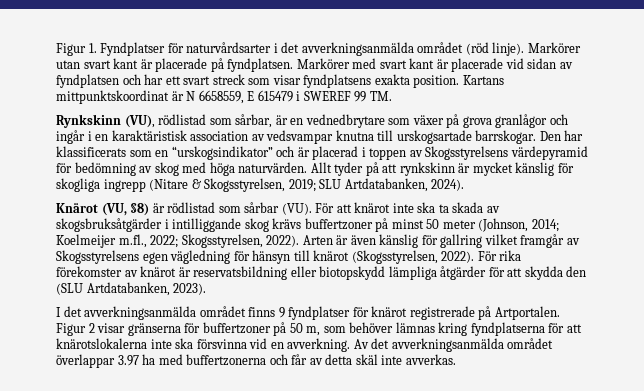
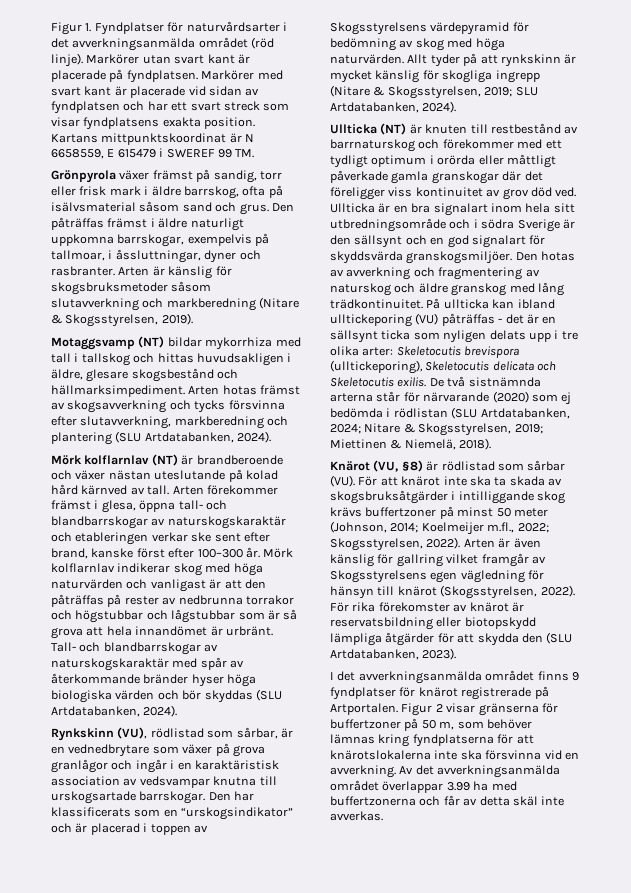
(392, 96) none -> [51,169,282,183] [51,185,283,199] [51,201,294,215] [51,217,244,231] [51,233,270,247] [51,249,261,263] [51,266,232,279] [51,281,212,295] [51,297,300,311] [51,313,193,327] [51,336,301,350] [51,353,292,366] [51,368,239,382] [51,385,301,397] [51,400,285,413] [51,416,289,429] [51,431,272,445] [51,454,283,466] [51,469,278,482] [51,484,278,495] [51,500,227,513] [51,516,286,529] [51,532,270,545] [51,547,294,559] [51,563,263,576] [51,579,266,592] [51,594,294,607] [51,609,298,623] [51,626,273,639] [51,642,219,655] [51,657,245,671] [51,673,257,687] [51,689,282,703] [51,705,178,717] // Grönpyrola växer främst på sandig, torr eller frisk mark i äldre barrskog, ofta på isälvsmaterial såsom sand och grus. Den påträffas främst i äldre naturligt uppkomna barrskogar, exempelvis på tallmoar, i åssluttningar, dyner och rasbranter. Arten är känslig för skogsbruksmetoder såsom slutavverkning och markberedning (Nitare & Skogsstyrelsen, 2019). // Motaggsvamp (NT) bildar mykorrhiza med tall i tallskog och hittas huvudsakligen i äldre, glesare skogsbestånd och hällmarksimpediment. Arten hotas främst av skogsavverkning och tycks försvinna efter slutavverkning, markberedning och plantering (SLU Artdatabanken, 2024). // Mörk kolflarnlav (NT) är brandberoende och växer nästan uteslutande på kolad hård kärnved av tall. Arten förekommer främst i glesa, öppna tall- och blandbarrskogar av naturskogskaraktär och etableringen verkar ske sent efter brand, kanske först efter 100–300 år. Mörk kolflarnlav indikerar skog med höga naturvärden och vanligast är att den påträffas på rester av nedbrunna torrakor och högstubbar och lågstubbar som är så grova att hela innandömet är urbränt. Tall- och blandbarrskogar av naturskogskaraktär med spår av återkommande bränder hyser höga biologiska värden och bör skyddas (SLU Artdatabanken, 2024).
(465, 185) none -> [330,123,579,135] [330,139,562,152] [330,154,556,168] [330,170,543,184] [330,187,577,200] [330,203,575,216] [330,218,575,232] [330,235,546,248] [330,251,576,264] [330,267,540,280] [330,282,564,296] [330,298,555,309] [330,313,557,327] [330,330,578,343] [330,346,520,358] [330,360,557,374] [330,376,541,387] [330,391,572,405] [330,407,570,419] [330,423,543,436] [330,438,492,450] // Ullticka (NT) är knuten till restbestånd av barrnaturskog och förekommer med ett tydligt optimum i orörda eller måttligt påverkade gamla granskogar där det föreligger viss kontinuitet av grov död ved. Ullticka är en bra signalart inom hela sitt utbredningsområde och i södra Sverige är den sällsynt och en god signalart för skyddsvärda granskogsmiljöer. Den hotas av avverkning och fragmentering av naturskog och äldre granskog med lång trädkontinuitet. På ullticka kan ibland ulltickeporing (VU) påträffas - det är en sällsynt ticka som nyligen delats upp i tre olika arter: Skeletocutis brevispora (ulltickeporing), Skeletocutis delicata och Skeletocutis exilis. De två sistnämnda arterna står för närvarande (2020) som ej bedömda i rödlistan (SLU Artdatabanken, 2024; Nitare & Skogsstyrelsen, 2019; Miettinen & Niemelä, 2018).
[117,355,139,366] 3.97 -> [446,782,470,791] 3.99

